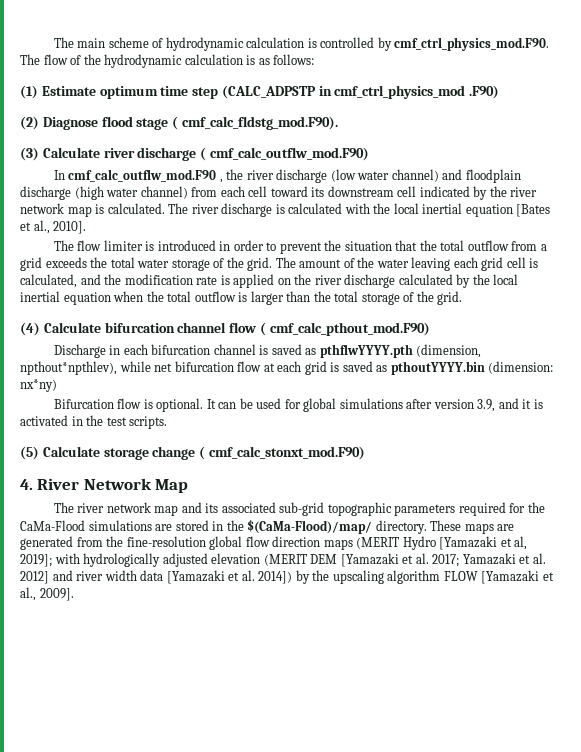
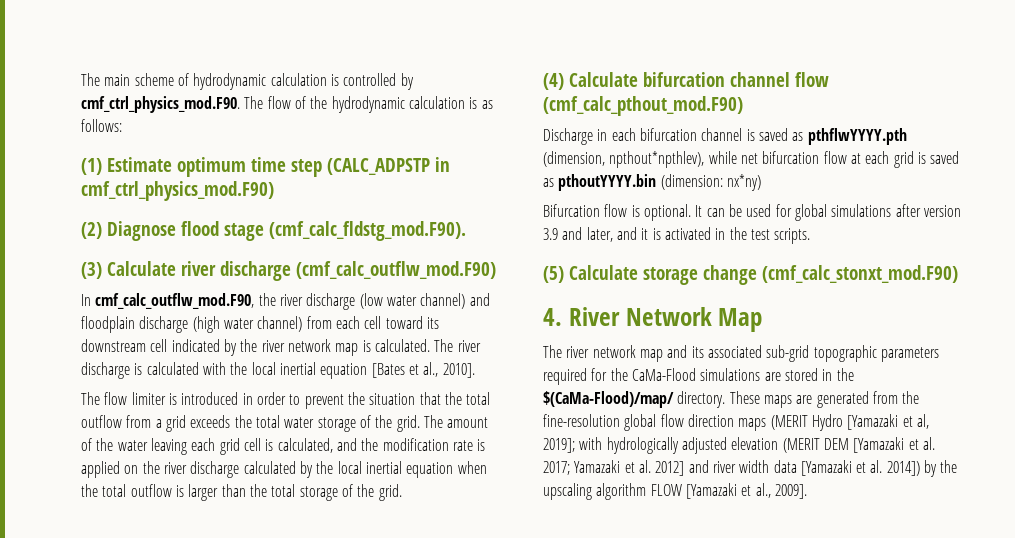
[334,85,500,99] cmf_ctrl_physics_mod .F90) -> [81,181,274,201] cmf_ctrl_physics_mod.F90)
[172,116,338,130] ( cmf_calc_fldstg_mod.F90). -> [269,221,466,241] (cmf_calc_fldstg_mod.F90).
[200,147,369,161] ( cmf_calc_outflw_mod.F90) -> [296,261,496,279] (cmf_calc_outflw_mod.F90)
[68,169,223,183] cmf_calc_outflw_mod.F90 , -> [95,293,255,309] cmf_calc_outflw_mod.F90,
[259,322,430,336] ( cmf_calc_pthout_mod.F90) -> [543,96,743,116] (cmf_calc_pthout_mod.F90)
[477,399,496,412] 3.9, -> [543,227,613,242] 3.9 and later,
[199,446,365,460] ( cmf_calc_stonxt_mod.F90) -> [762,265,958,283] (cmf_calc_stonxt_mod.F90)

